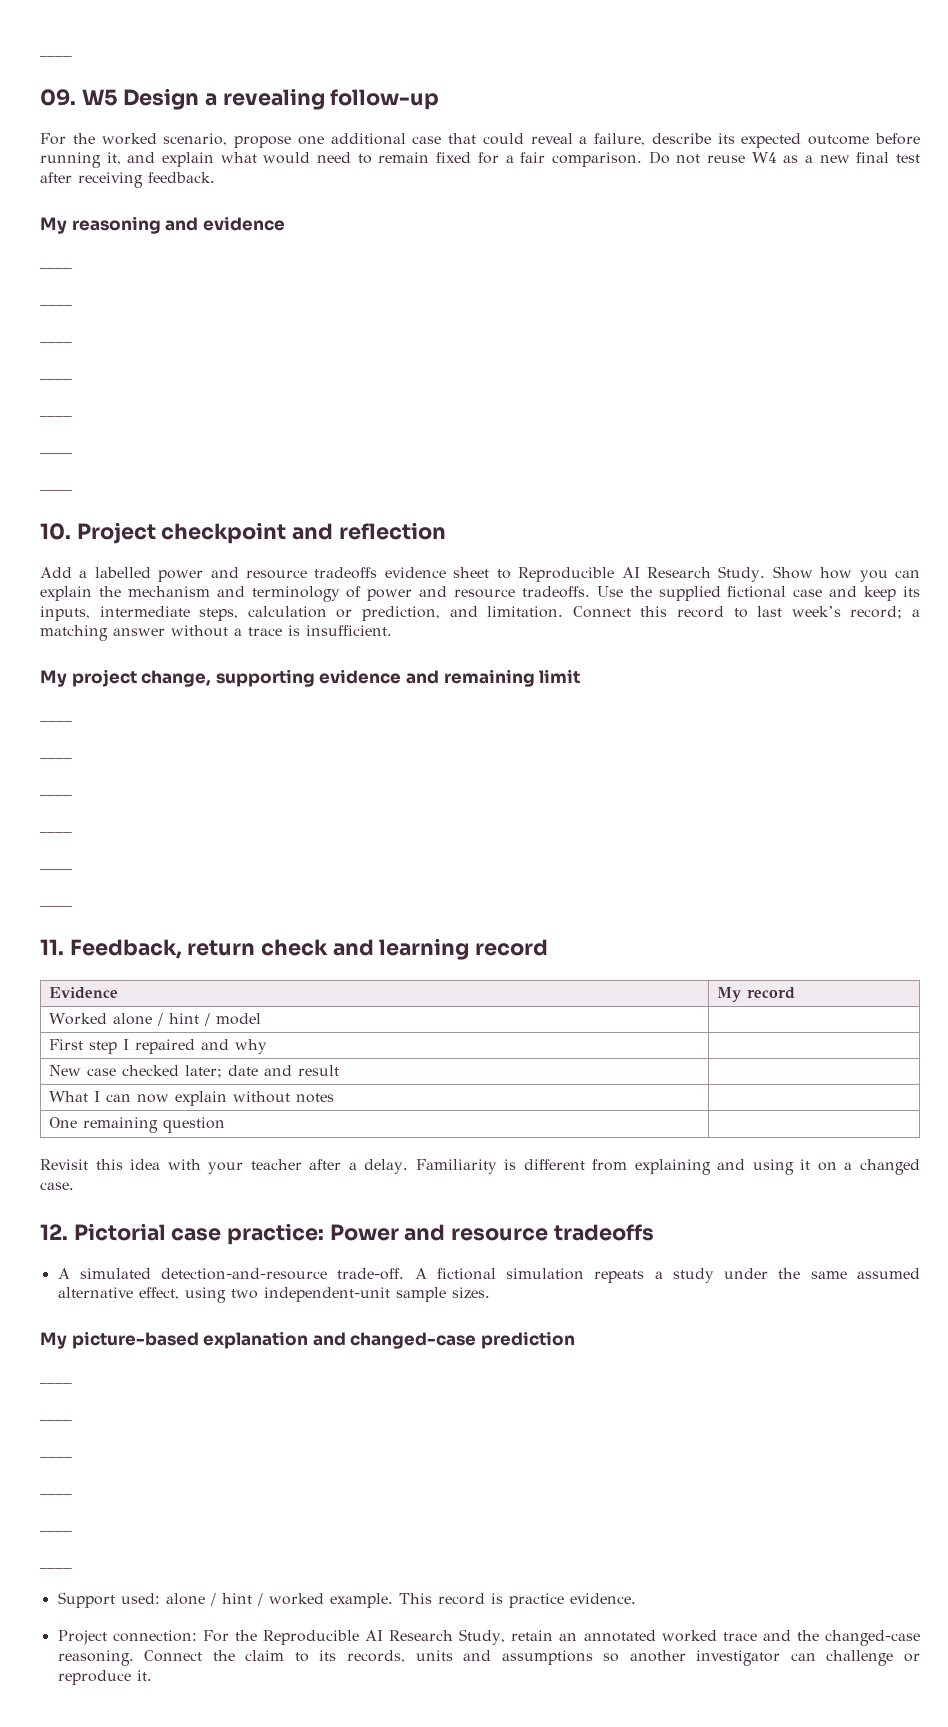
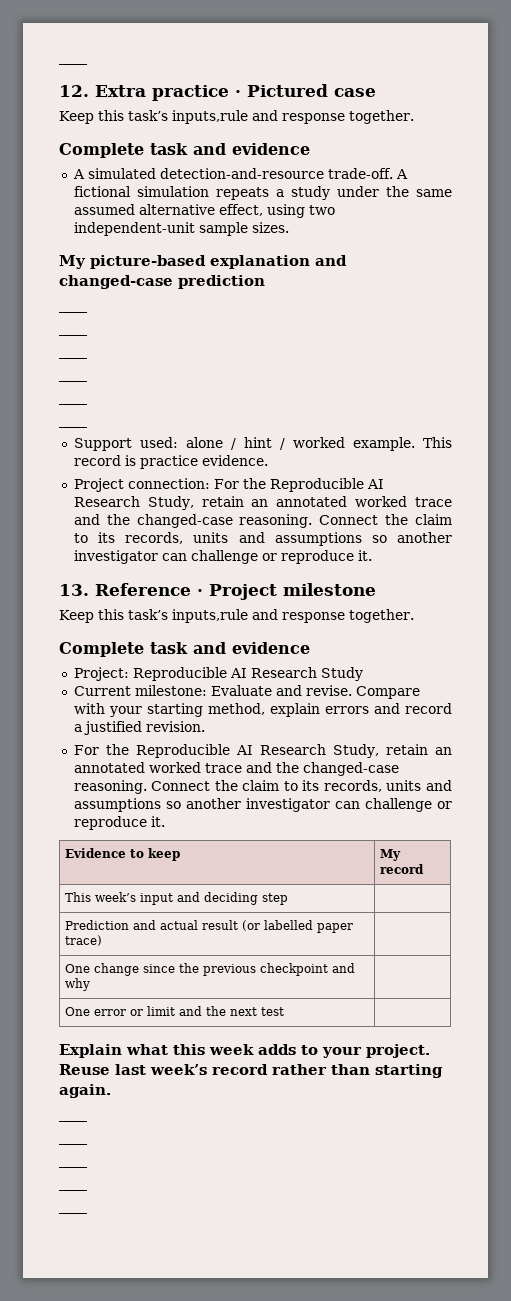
[40,55,72,57] [40,88,440,110] [40,133,920,148] [40,151,920,168] [40,172,215,188] [40,216,285,234] [40,267,72,269] [40,304,72,306] [40,341,72,343] [40,378,72,380] [40,415,72,417] [40,452,72,454] [40,489,72,491] [40,522,446,544] [40,566,920,582] [40,586,920,602] [40,606,921,621] [40,625,392,641] [40,669,581,687] [40,720,72,722] [40,757,72,759] [40,794,72,796] [40,831,72,833] [40,868,72,870] [40,905,72,907] [40,938,549,960] [49,987,119,999] [717,987,796,1002] [49,1013,262,1026] [49,1039,268,1054] [49,1065,340,1078] [49,1091,335,1106] [49,1117,226,1133] [40,1159,920,1175] [40,1182,74,1190] [40,1223,654,1245] ____ // 09. W5 Design a revealing follow-up // For the worked scenario, propose one additional case that could reveal a failure, describe its expected outcome before running it, and explain what would need to remain fixed for a fair comparison. Do not reuse W4 as a new final test after receiving feedback. // My reasoning and evidence // ____ // ____ // ____ // ____ // ____ // ____ // ____ // 10. Project checkpoint and reflection // Add a labelled power and resource tradeoffs evidence sheet to Reproducible AI Research Study. Show how you can explain the mechanism and terminology of power and resource tradeoffs. Use the supplied fictional case and keep its inputs, intermediate steps, calculation or prediction, and limitation. Connect this record to last week’s record; a matching answer without a trace is insufficient. // My project change, supporting evidence and remaining limit // ____ // ____ // ____ // ____ // ____ // ____ // 11. Feedback, return check and learning record // Evidence | My record // Worked alone / hint / model | // First step I repaired and why | // New case checked later; date and result | // What I can now explain without notes | // One remaining question | // Revisit this idea with your teacher after a delay. Familiarity is different from explaining and using it on a changed case. // 12. Pictorial case practice: Power and resource tradeoffs -> [59,62,87,65] [59,84,376,101] [59,110,414,124] [59,143,310,158] ____ // 12. Extra practice · Pictured case // Keep this task’s inputs,rule and response together. // Complete task and evidence
(152, 1675) none -> [59,583,376,600] [59,609,414,623] [59,642,310,657] [73,667,363,681] [73,685,420,699] [73,703,452,717] [73,721,205,735] [73,744,452,758] [73,762,399,776] [73,780,453,794] [73,798,452,812] [73,816,165,830] [64,848,180,861] [379,849,401,861] [379,864,424,874] [64,892,288,905] [64,920,353,933] [64,935,102,946] [64,963,355,976] [64,978,90,991] [64,1006,284,1016] [59,1044,430,1058] [59,1064,443,1078] [59,1084,111,1098] [59,1119,87,1122] [59,1142,87,1145] [59,1165,87,1168] [59,1188,87,1191] [59,1211,87,1214] // 13. Reference · Project milestone // Keep this task’s inputs,rule and response together. // Complete task and evidence // Project: Reproducible AI Research Study // Current milestone: Evaluate and revise. Compare with your starting method, explain errors and record a justified revision. // For the Reproducible AI Research Study, retain an annotated worked trace and the changed-case reasoning. Connect the claim to its records, units and assumptions so another investigator can challenge or reproduce it. // Evidence to keep | My record // This week’s input and deciding step | // Prediction and actual result (or labelled paper trace) | // One change since the previous checkpoint and why | // One error or limit and the next test | // Explain what this week adds to your project. Reuse last week’s record rather than starting again. // ____ // ____ // ____ // ____ // ____

